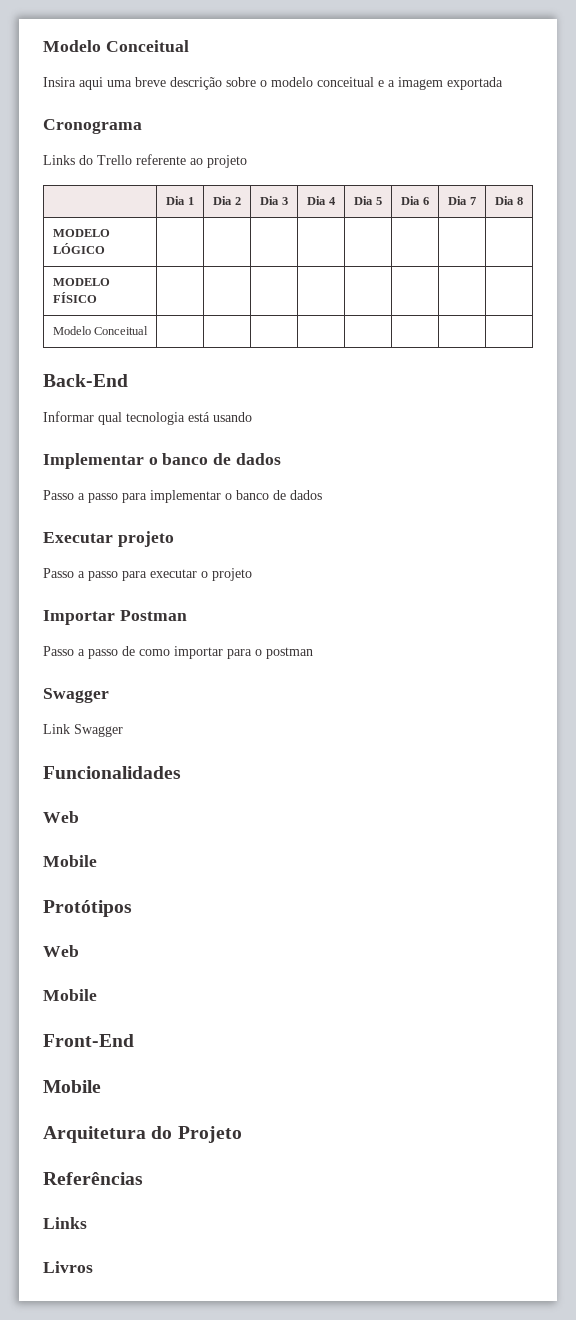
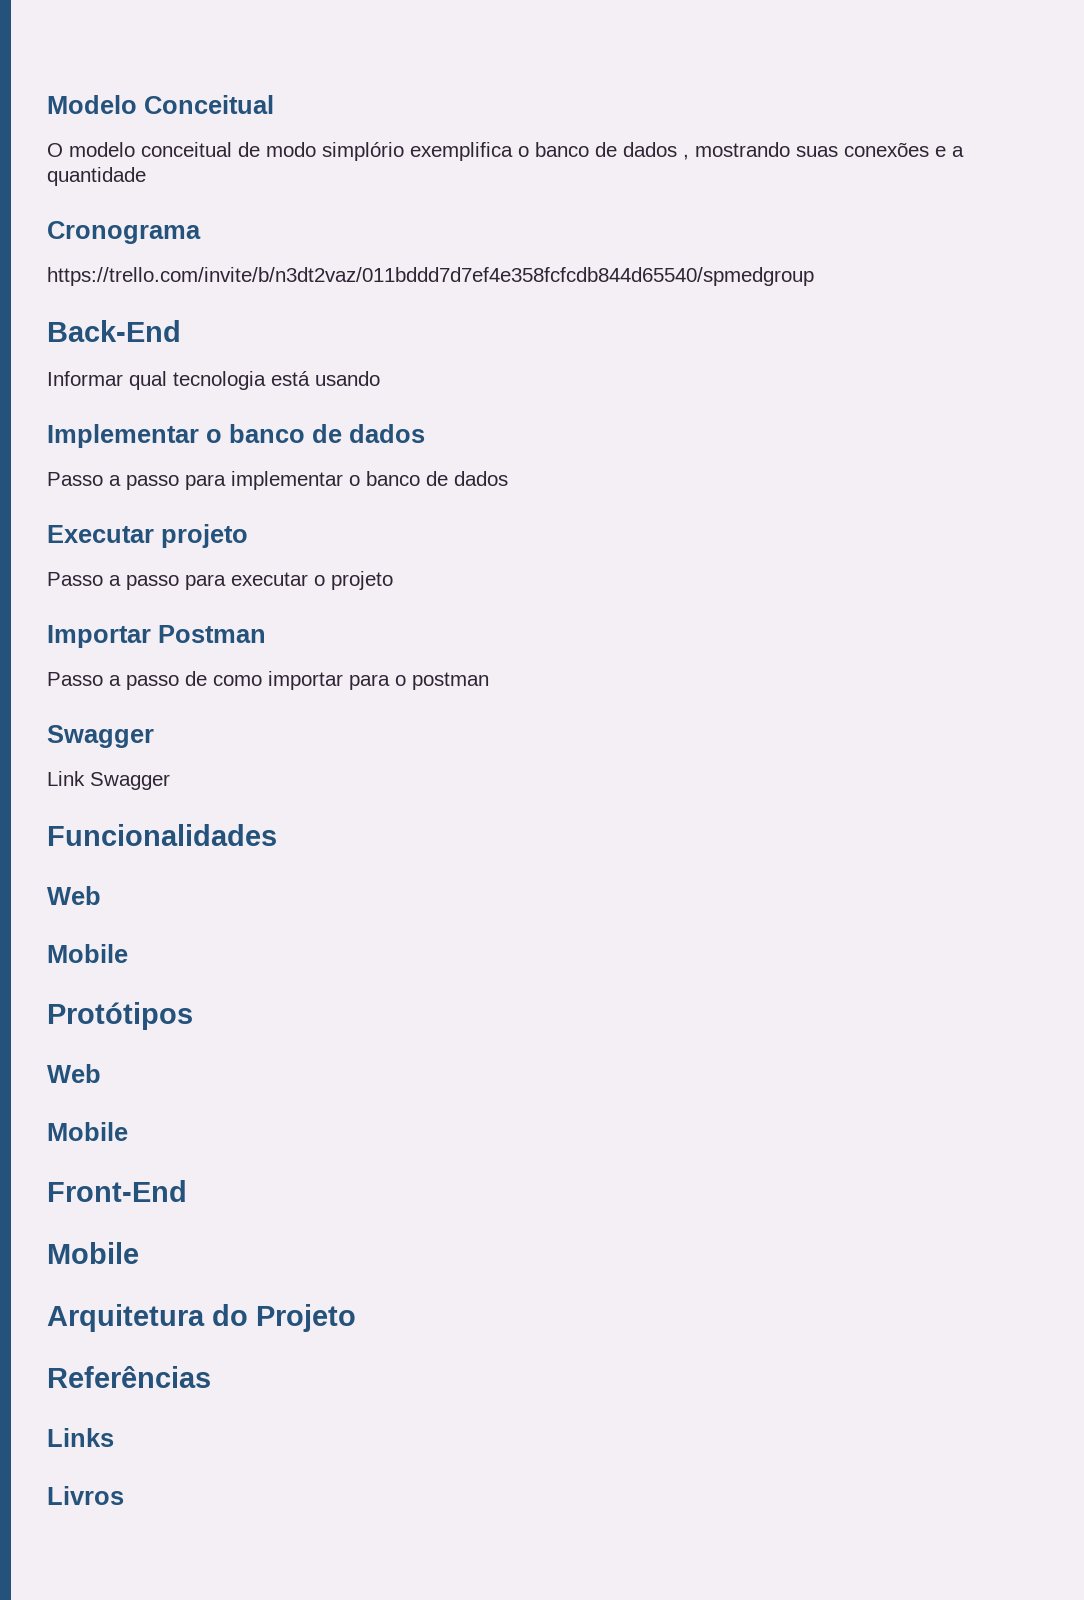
[43,77,503,90] [43,119,142,134] [43,154,247,168] [166,196,194,205] [213,196,241,205] [260,196,288,205] [307,196,336,205] [354,196,382,205] [401,196,429,205] [448,196,476,205] [495,196,523,205] [52,229,110,237] [52,243,105,254] [52,278,110,286] [52,292,97,303] [52,326,149,335] Insira aqui uma breve descrição sobre o modelo conceitual e a imagem exportada // Cronograma // Links do Trello referente ao projeto // | Dia 1 | Dia 2 | Dia 3 | Dia 4 | Dia 5 | Dia 6 | Dia 7 | Dia 8 // MODELO LÓGICO | | | | | | | | // MODELO FÍSICO | | | | | | | | // Modelo Conceitual | | | | | | | | -> [47,142,964,161] [47,167,146,186] [47,221,201,244] [47,267,814,286] O modelo conceitual de modo simplório exemplifica o banco de dados , mostrando suas conexões e a quantidade // Cronograma // https://trello.com/invite/b/n3dt2vaz/011bddd7d7ef4e358fcfcdb844d65540/spmedgroup

